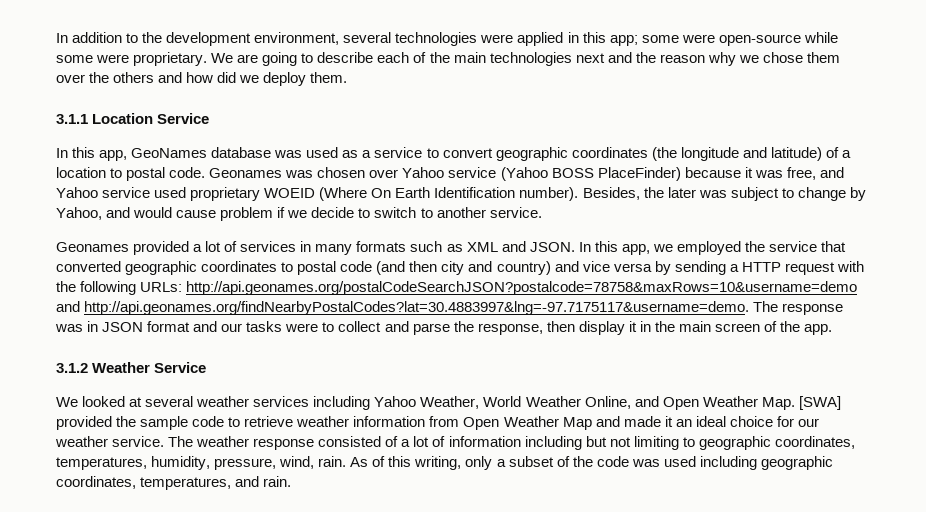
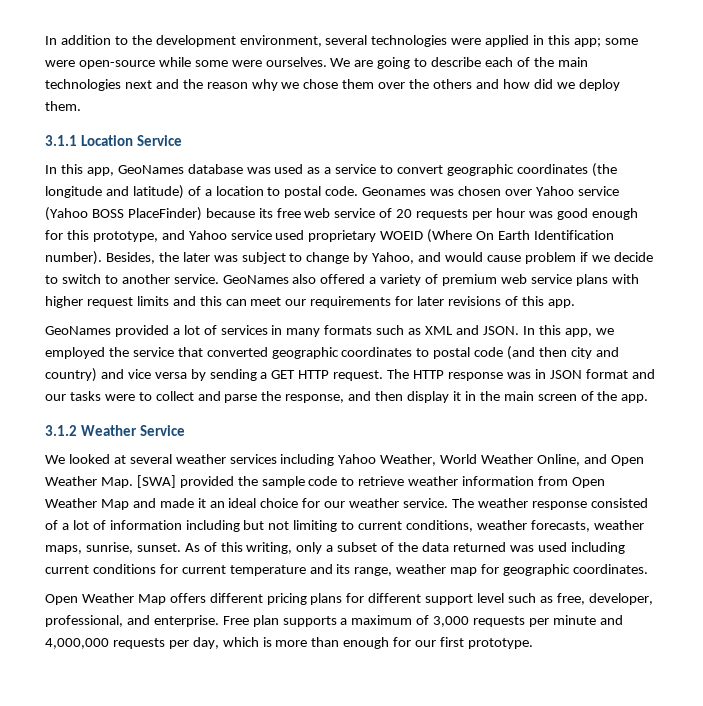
[133,52,208,66] proprietary. -> [265,57,327,67] ourselves.
[744,167,816,180] it was free, -> [258,208,638,220] [45,230,158,242] its free web service of 20 requests per hour was good enough for this prototype,
[56,242,129,252] // Geonames -> [222,274,639,286] [45,296,575,308] [45,326,111,335] GeoNames also offered a variety of premium web service plans with higher request limits and this can meet our requirements for later revisions of this app. // GeoNames
[741,261,864,275] [56,281,858,295] [56,301,779,315] HTTP request with the following URLs: http://api.geonames.org/postalCodeSearchJSON?postalcode=78758&maxRows=10&username=demo and http://api.geonames.org/findNearbyPostalCodes?lat=30.4883997&lng=-97.7175117&username=demo. The -> [271,369,445,381] GET HTTP request. The HTTP
(543, 329) none -> [348,391,372,401] and
[698,436,855,450] [56,456,347,470] geographic coordinates, temperatures, humidity, pressure, wind, rain. -> [358,520,644,532] [45,542,181,554] current conditions, weather forecasts, weather maps, sunrise, sunset.
[596,456,629,467] code -> [421,542,506,552] data returned
[760,456,833,470] [56,476,292,490] geographic coordinates, temperatures, and rain. -> [45,564,648,576] [45,593,653,605] [45,615,623,627] [45,637,533,649] current conditions for current temperature and its range, weather map for geographic coordinates. // Open Weather Map offers different pricing plans for different support level such as free, developer, professional, and enterprise. Free plan supports a maximum of 3,000 requests per minute and 4,000,000 requests per day, which is more than enough for our first prototype.

